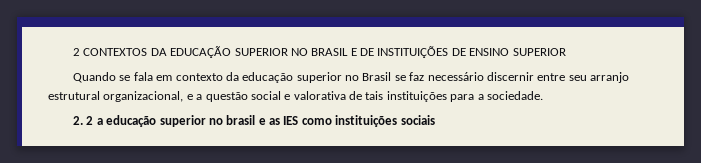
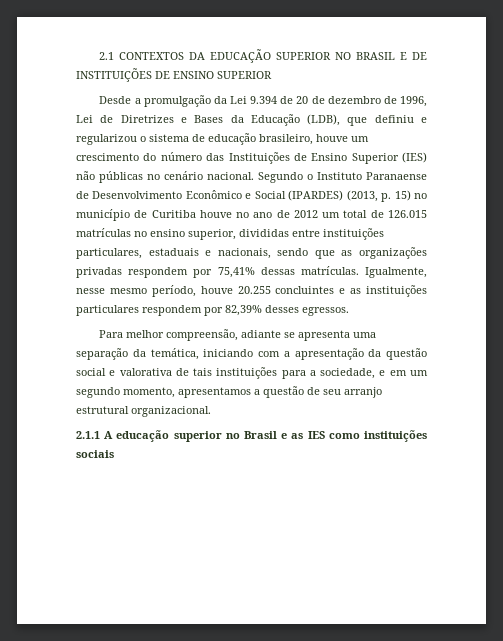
[73,48,81,56] 2 -> [99,52,115,60] 2.1
[73,72,630,83] [48,91,203,102] Quando se fala em contexto da educação superior no Brasil se faz necessário discernir entre seu arranjo estrutural organizacional, e a -> [99,95,427,107] [76,114,428,126] [76,133,369,145] [76,152,427,164] [76,171,427,183] [76,190,428,202] [76,209,427,221] [76,228,384,240] [76,247,427,259] [76,266,427,278] [76,285,427,297] [76,305,349,316] [99,329,377,341] [76,348,382,360] Desde a promulgação da Lei 9.394 de 20 de dezembro de 1996, Lei de Diretrizes e Bases da Educação (LDB), que definiu e regularizou o sistema de educação brasileiro, houve um crescimento do número das Instituições de Ensino Superior (IES) não públicas no cenário nacional. Segundo o Instituto Paranaense de Desenvolvimento Econômico e Social (IPARDES) (2013, p. 15) no município de Curitiba houve no ano de 2012 um total de 126.015 matrículas no ensino superior, divididas entre instituições particulares, estaduais e nacionais, sendo que as organizações privadas respondem por 75,41% dessas matrículas. Igualmente, nesse mesmo período, houve 20.255 concluintes e as instituições particulares respondem por 82,39% desses egressos. // Para melhor compreensão, adiante se apresenta uma separação da temática, iniciando com a apresentação da
[486,91,543,100] [73,115,256,127] sociedade. // 2. 2 a educação superior no brasil -> [320,368,428,379] [76,386,382,398] [76,406,211,417] [76,430,277,442] sociedade, e em um segundo momento, apresentamos a questão de seu arranjo estrutural organizacional. // 2.1.1 A educação superior no Brasil

